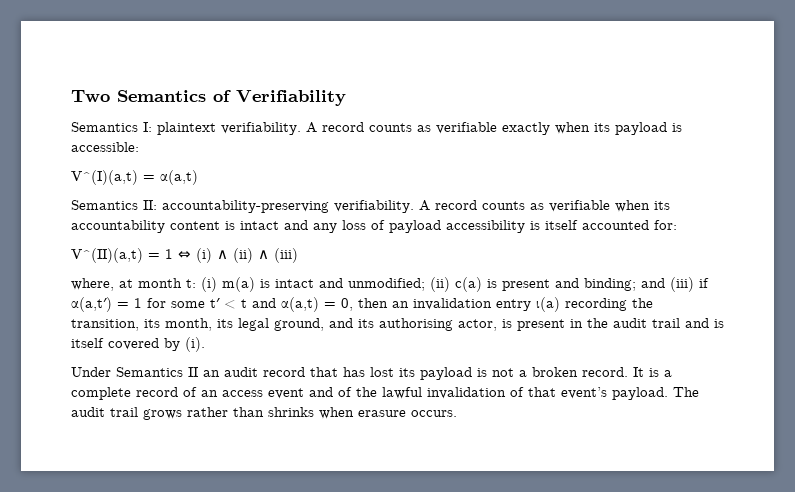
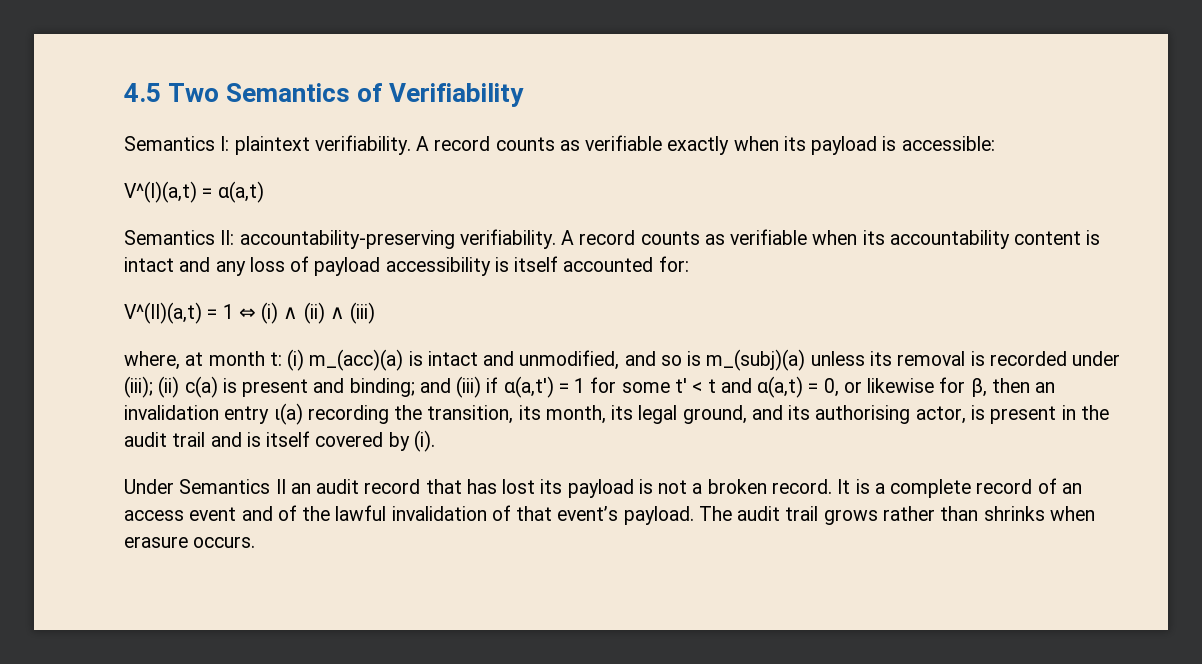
(71, 96) none -> [124,83,161,102] 4.5
[222,277,425,292] m(a) is intact and unmodified; -> [309,349,1121,371] [124,376,153,398] m_(acc)(a) is intact and unmodified, and so is m_(subj)(a) unless its removal is recorded under (iii);
(353, 304) none -> [843,377,987,397] or likewise for β,

